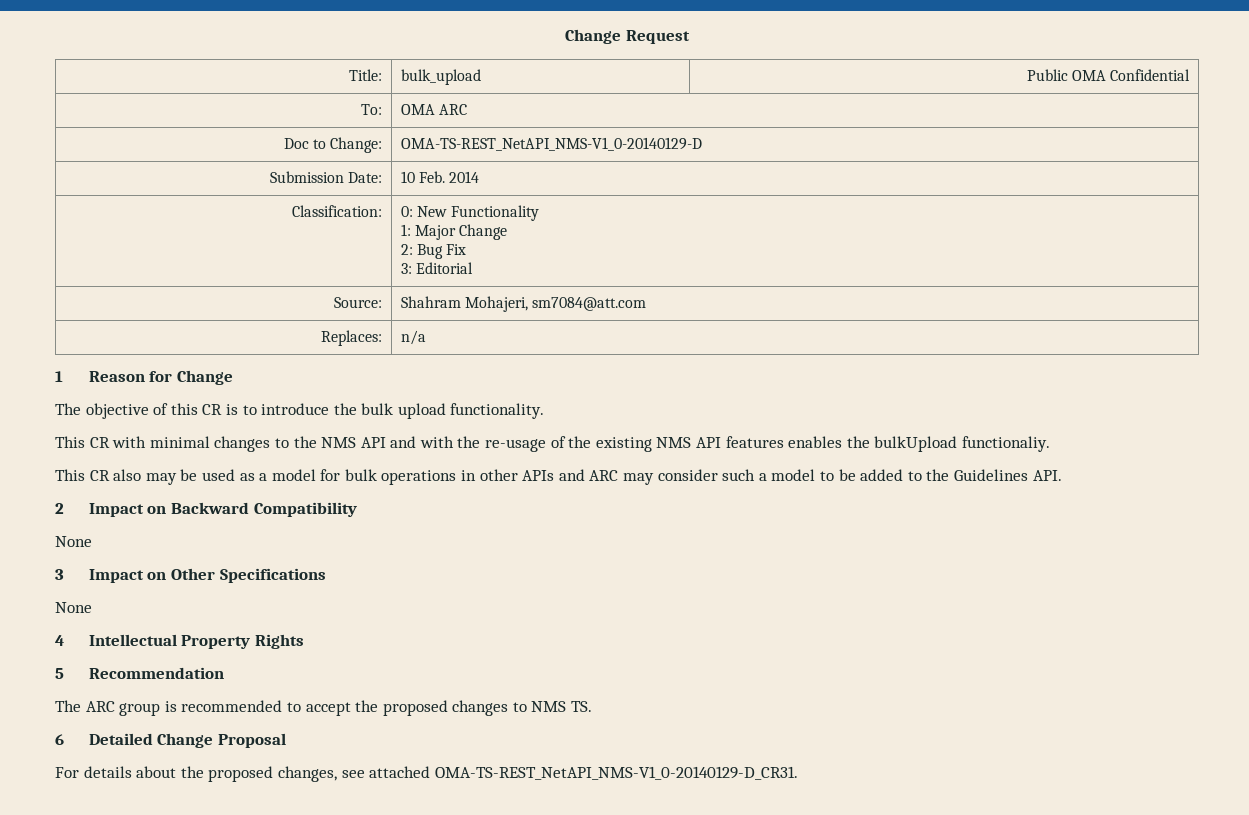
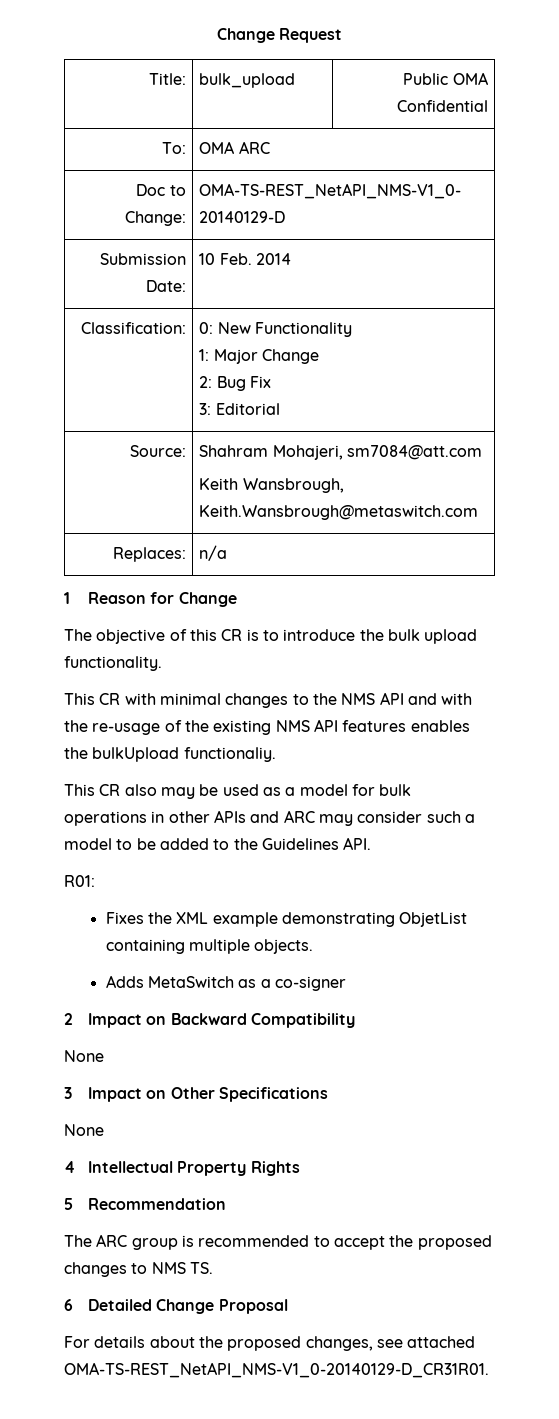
(647, 304) none -> [199,478,344,493] [199,505,479,520] // Keith Wansbrough, Keith.Wansbrough@metaswitch.com
(1062, 475) none -> [64,875,95,887] [105,912,468,927] [105,939,314,954] [105,975,347,991] // R01: // Fixes the XML example demonstrating ObjetList containing multiple objects. // Adds MetaSwitch as a co-signer
[434,766,798,780] OMA-TS-REST_NetAPI_NMS-V1_0-20140129-D_CR31. -> [64,1362,489,1378] OMA-TS-REST_NetAPI_NMS-V1_0-20140129-D_CR31R01.

